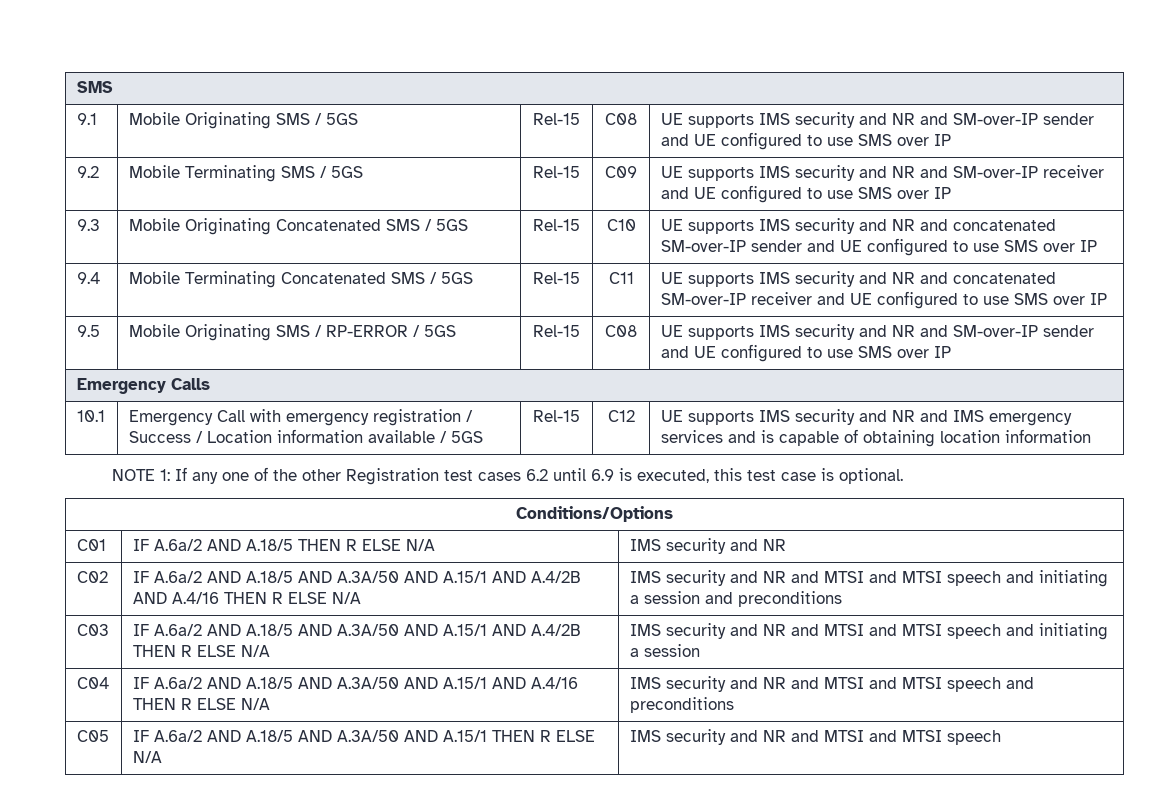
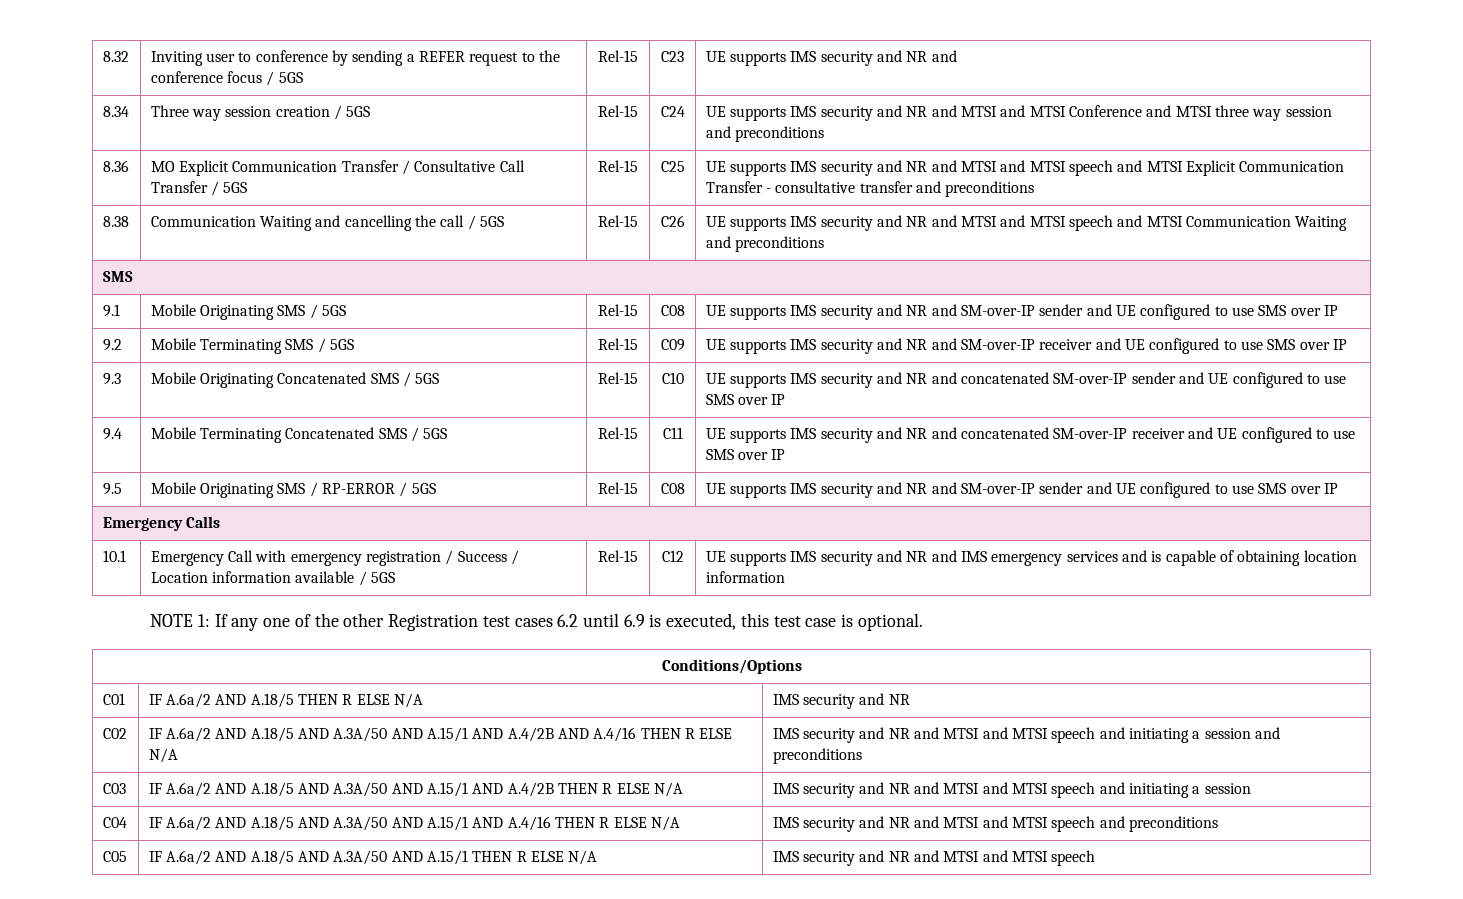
(76, 87) none -> [102,51,129,62] [150,50,560,66] [150,71,303,86] [598,50,638,62] [661,51,684,62] [705,50,957,66] [102,106,129,117] [150,105,371,121] [598,105,638,117] [660,106,685,117] [705,105,1332,121] [705,126,825,142] [102,160,129,172] [150,160,525,176] [150,181,248,196] [598,160,638,172] [660,161,685,172] [705,160,1345,176] [705,181,1035,197] [102,216,129,227] [150,215,504,231] [598,215,638,227] [660,215,685,227] [705,215,1348,231] [705,236,825,252] 8.32 | Inviting user to conference by sending a REFER request to the conference focus / 5GS | Rel-15 | C23 | UE supports IMS security and NR and // 8.34 | Three way session creation / 5GS | Rel-15 | C24 | UE supports IMS security and NR and MTSI and MTSI Conference and MTSI three way session and preconditions // 8.36 | MO Explicit Communication Transfer / Consultative Call Transfer / 5GS | Rel-15 | C25 | UE supports IMS security and NR and MTSI and MTSI speech and MTSI Explicit Communication Transfer - consultative transfer and preconditions // 8.38 | Communication Waiting and cancelling the call / 5GS | Rel-15 | C26 | UE supports IMS security and NR and MTSI and MTSI speech and MTSI Communication Waiting and preconditions //

